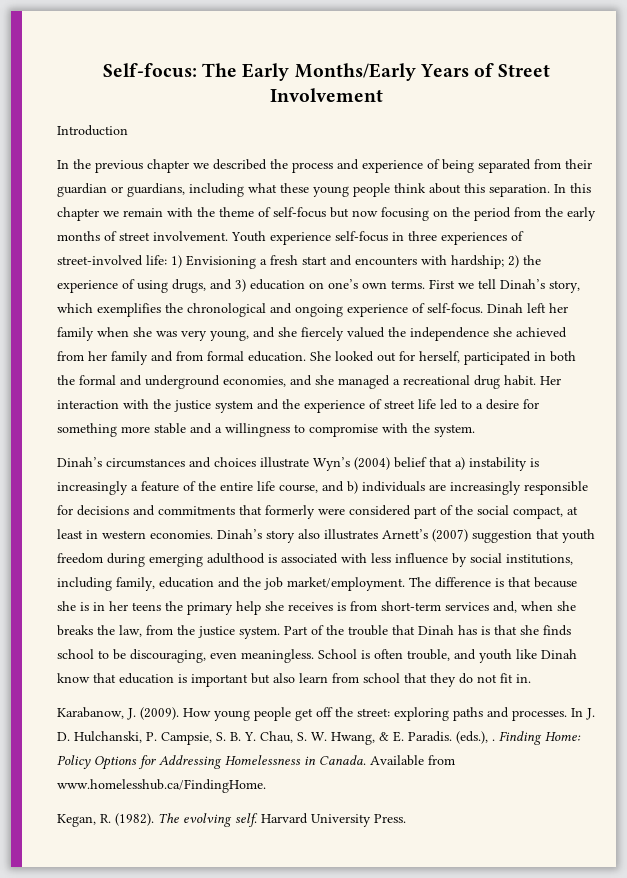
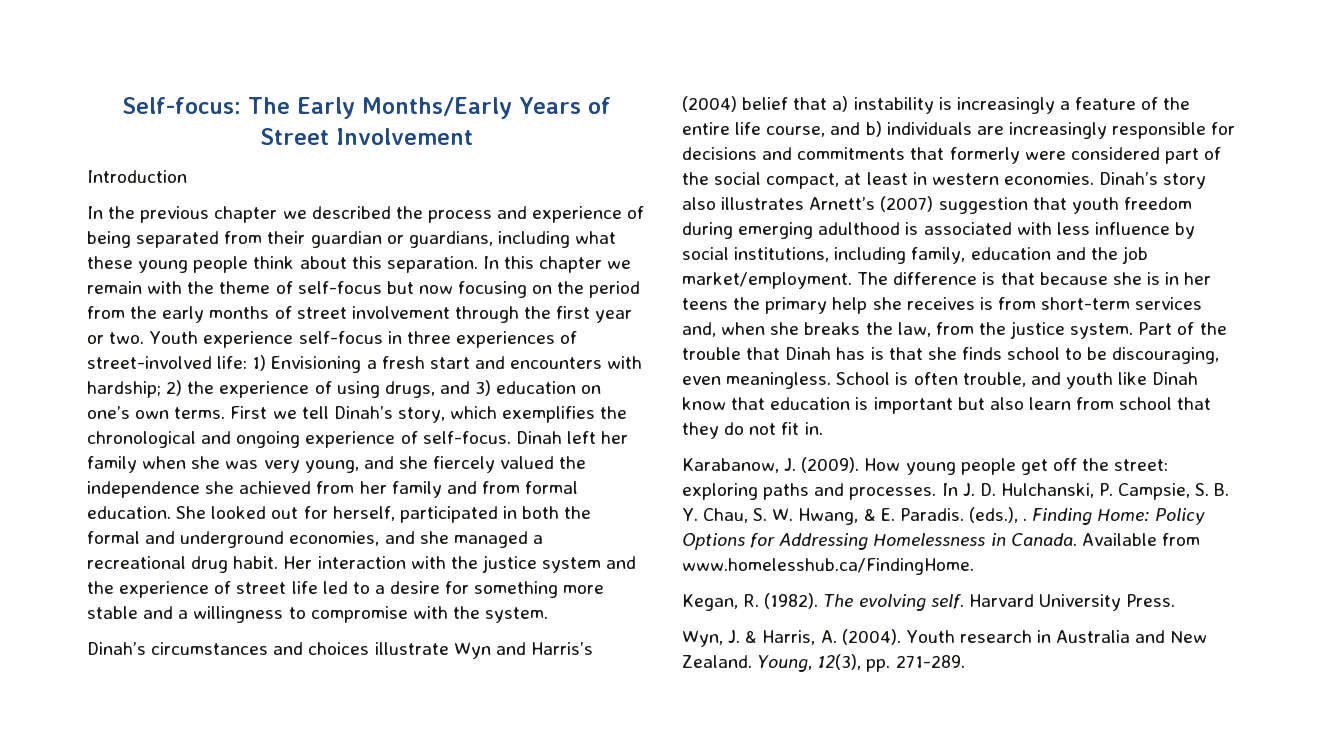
[153,231,228,241] involvement. -> [351,306,633,323] [87,332,145,344] involvement through the first year or two.
[313,457,350,471] Wyn’s -> [453,642,593,659] Wyn and Harris’s
(406, 818) none -> [682,629,1208,647] [682,654,965,672] // Wyn, J. & Harris, A. (2004). Youth research in Australia and New Zealand. Young, 12(3), pp. 271-289.

